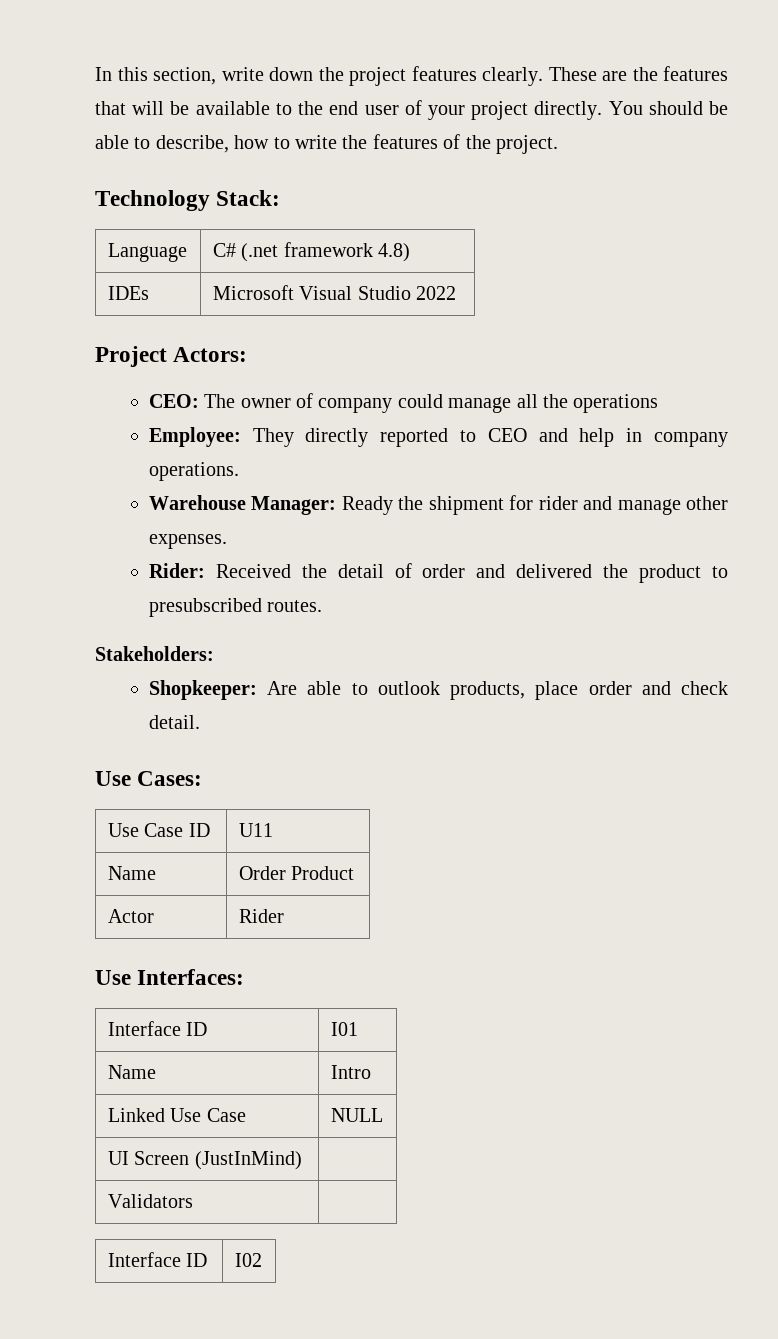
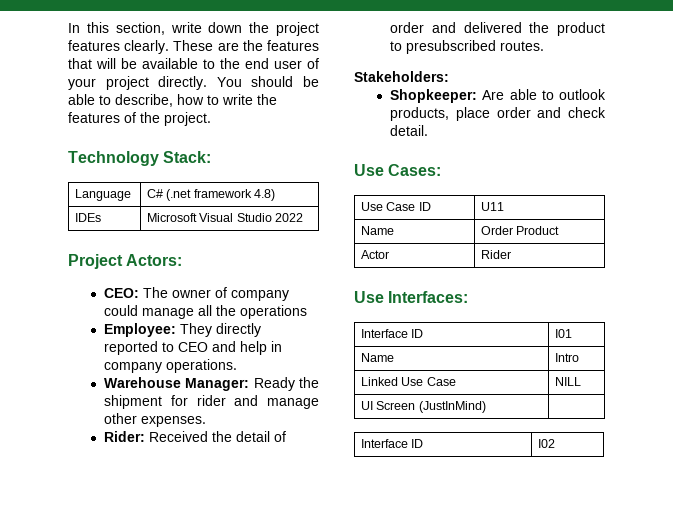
[330,1108,383,1122] NULL -> [554,377,581,386] NILL
[107,1194,193,1208] // Validators | -> (486, 407) none

